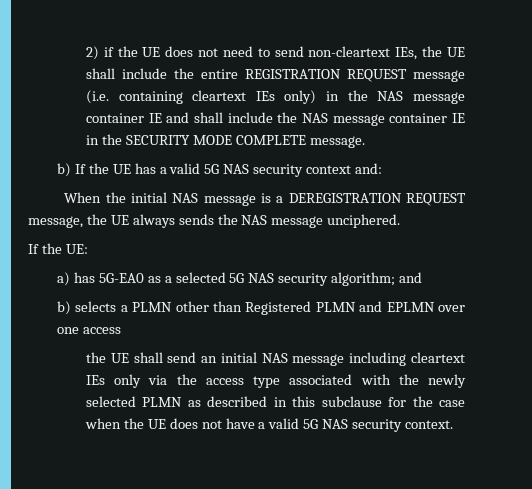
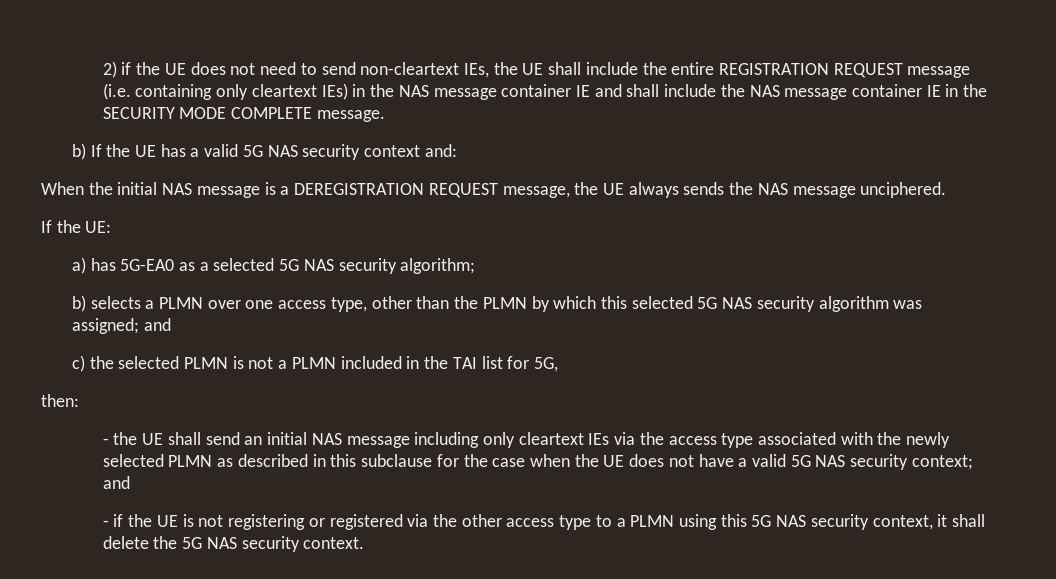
[192,90,317,104] cleartext IEs only) -> [216,83,348,100] only cleartext IEs)
[399,272,423,283] and -> (476, 266) none
[175,301,465,315] [56,327,121,334] other than Registered PLMN and EPLMN over one access // -> [207,296,923,312] [71,318,171,334] [71,355,558,372] [41,394,79,407] [102,438,109,445] over one access type, other than the PLMN by which this selected 5G NAS security algorithm was assigned; and // c) the selected PLMN is not a PLMN included in the TAI list for 5G, // then: // -
[410,352,465,363] [85,374,142,388] cleartext IEs only -> [482,432,610,448] only cleartext IEs
(403, 425) none -> [911,455,973,470] [102,476,130,489] [102,514,986,530] [102,536,300,552] context; and // - if the UE is not registering or registered via the other access type to a PLMN using this 5G NAS security context, it shall delete the 5G NAS security

